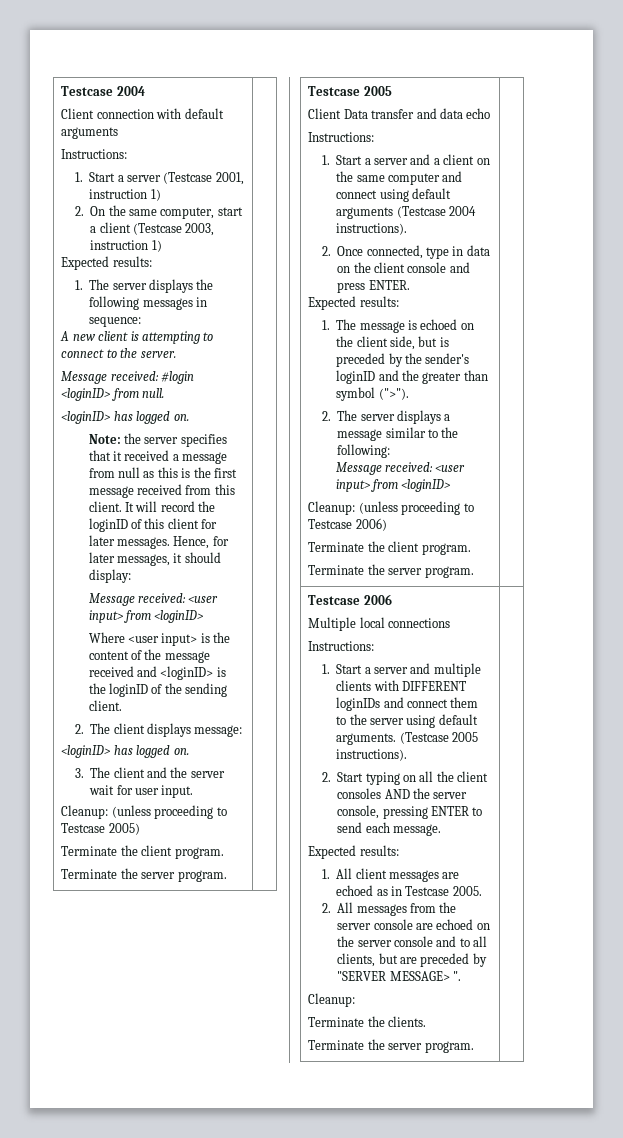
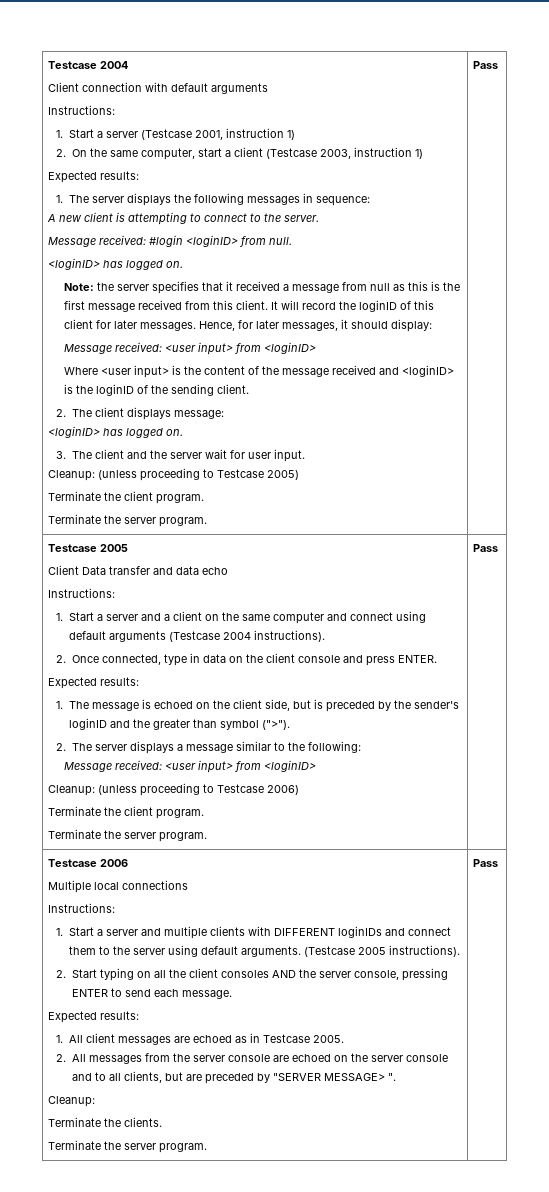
(227, 876) none -> [473,61,499,69] Pass
(474, 572) none -> [473,544,499,552] Pass
(474, 1047) none -> [473,859,499,867] Pass

